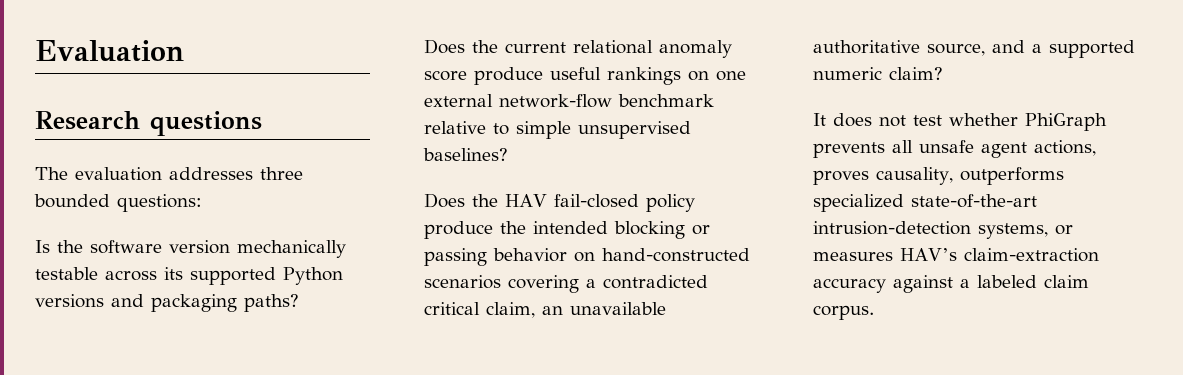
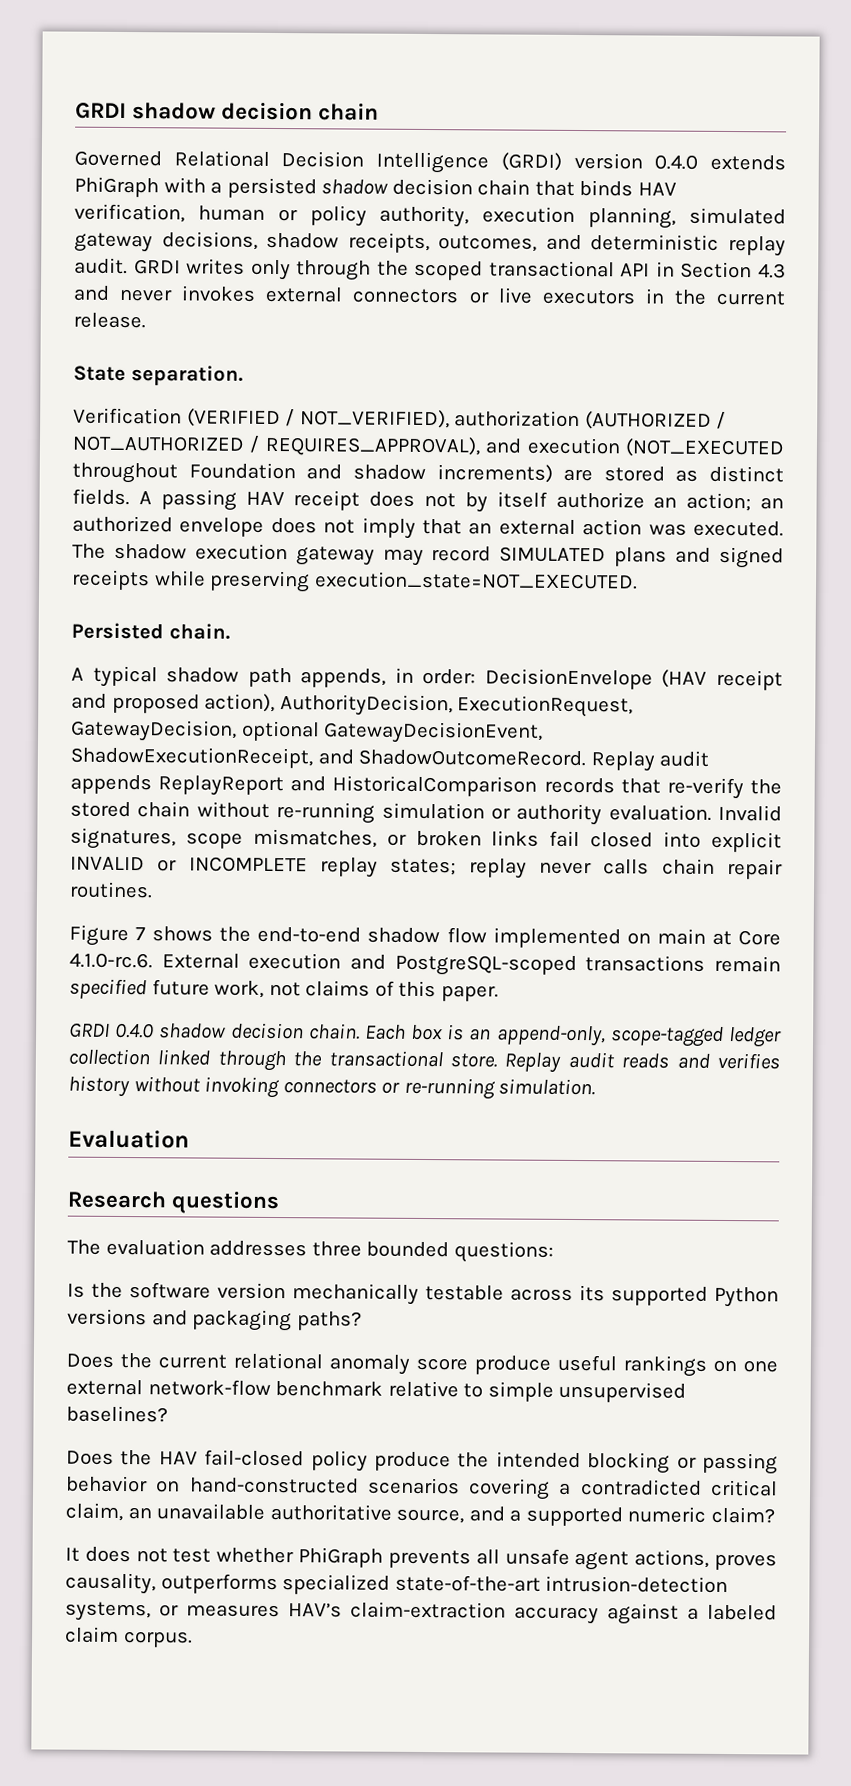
(35, 51) none -> [75,102,380,121] [74,150,786,174] [74,176,677,199] [74,203,786,229] [74,231,786,257] [74,257,786,281] [73,285,786,306] [73,312,146,329] [73,365,243,386] [73,407,727,430] [72,435,786,458] [72,462,784,484] [72,488,785,513] [72,515,784,539] [72,543,785,569] [72,569,638,593] [71,622,230,640] [71,665,783,691] [71,693,634,718] [71,719,544,744] [70,746,710,772] [70,774,782,800] [70,801,782,826] [70,827,783,853] [70,856,784,880] [69,881,153,899] [69,924,781,949] [69,952,781,977] [69,978,499,1002] [69,1022,782,1048] [68,1048,781,1073] [68,1075,596,1100] GRDI shadow decision chain // Governed Relational Decision Intelligence (GRDI) version 0.4.0 extends PhiGraph with a persisted shadow decision chain that binds HAV verification, human or policy authority, execution planning, simulated gateway decisions, shadow receipts, outcomes, and deterministic replay audit. GRDI writes only through the scoped transactional API in Section 4.3 and never invokes external connectors or live executors in the current release. // State separation. // Verification (VERIFIED / NOT_VERIFIED), authorization (AUTHORIZED / NOT_AUTHORIZED / REQUIRES_APPROVAL), and execution (NOT_EXECUTED throughout Foundation and shadow increments) are stored as distinct fields. A passing HAV receipt does not by itself authorize an action; an authorized envelope does not imply that an external action was executed. The shadow execution gateway may record SIMULATED plans and signed receipts while preserving execution_state=NOT_EXECUTED. // Persisted chain. // A typical shadow path appends, in order: DecisionEnvelope (HAV receipt and proposed action), AuthorityDecision, ExecutionRequest, GatewayDecision, optional GatewayDecisionEvent, ShadowExecutionReceipt, and ShadowOutcomeRecord. Replay audit appends ReplayReport and HistoricalComparison records that re-verify the stored chain without re-running simulation or authority evaluation. Invalid signatures, scope mismatches, or broken links fail closed into explicit INVALID or INCOMPLETE replay states; replay never calls chain repair routines. // Figure 7 shows the end-to-end shadow flow implemented on main at Core 4.1.0-rc.6. External execution and PostgreSQL-scoped transactions remain specified future work, not claims of this paper. // GRDI 0.4.0 shadow decision chain. Each box is an append-only, scope-tagged ledger collection linked through the transactional store. Replay audit reads and verifies history without invoking connectors or re-running simulation. //

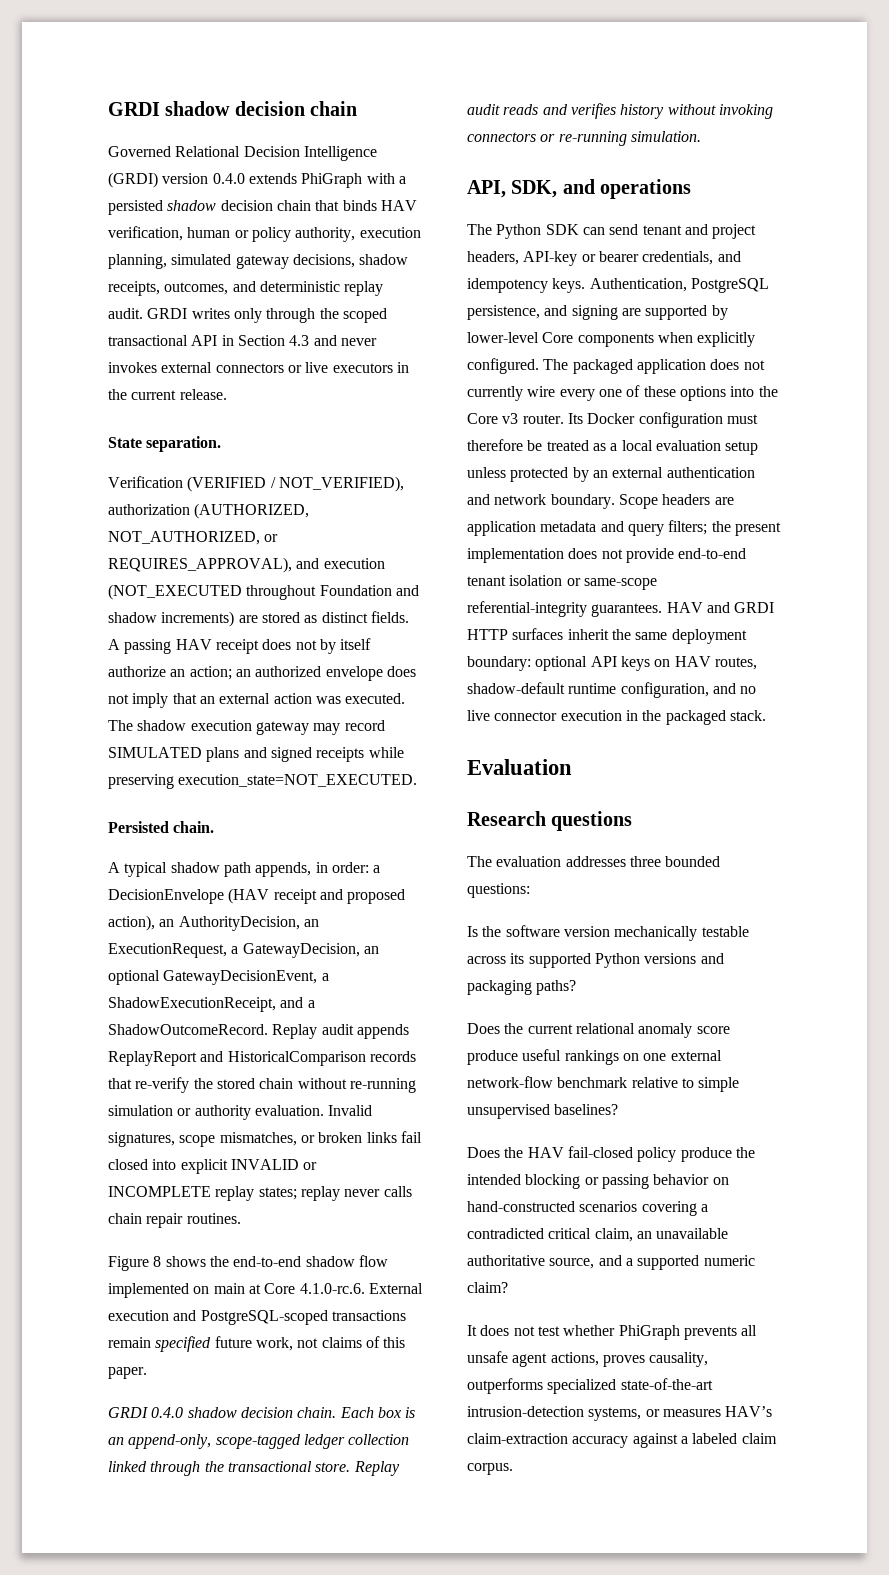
[584,411,727,430] [72,435,261,453] (AUTHORIZED / NOT_AUTHORIZED / -> [194,503,310,519] [108,531,279,545] (AUTHORIZED, NOT_AUTHORIZED, or
(477, 676) none -> [373,865,381,873] a
[279,694,634,718] [71,719,237,742] AuthorityDecision, ExecutionRequest, GatewayDecision, -> [159,916,319,931] [108,943,379,958] an AuthorityDecision, an ExecutionRequest, a GatewayDecision, an
(544, 732) none -> [321,973,329,981] a
(354, 757) none -> [307,1000,315,1008] a
[135,927,147,941] 7 -> [153,1256,162,1267] 8
(596, 1087) none -> [467,179,692,199] [467,224,757,239] [467,251,741,266] [467,278,769,293] [467,305,728,320] [467,332,756,347] [467,358,765,374] [467,385,778,401] [467,412,758,428] [467,439,759,455] [467,467,755,482] [467,494,734,509] [467,520,781,536] [467,548,747,563] [467,575,657,590] [467,601,775,617] [467,628,747,644] [467,656,757,671] [467,682,757,698] [467,710,766,725] // API, SDK, and operations // The Python SDK can send tenant and project headers, API-key or bearer credentials, and idempotency keys. Authentication, PostgreSQL persistence, and signing are supported by lower-level Core components when explicitly configured. The packaged application does not currently wire every one of these options into the Core v3 router. Its Docker configuration must therefore be treated as a local evaluation setup unless protected by an external authentication and network boundary. Scope headers are application metadata and query filters; the present implementation does not provide end-to-end tenant isolation or same-scope referential-integrity guarantees. HAV and GRDI HTTP surfaces inherit the same deployment boundary: optional API keys on HAV routes, shadow-default runtime configuration, and no live connector execution in the packaged stack.

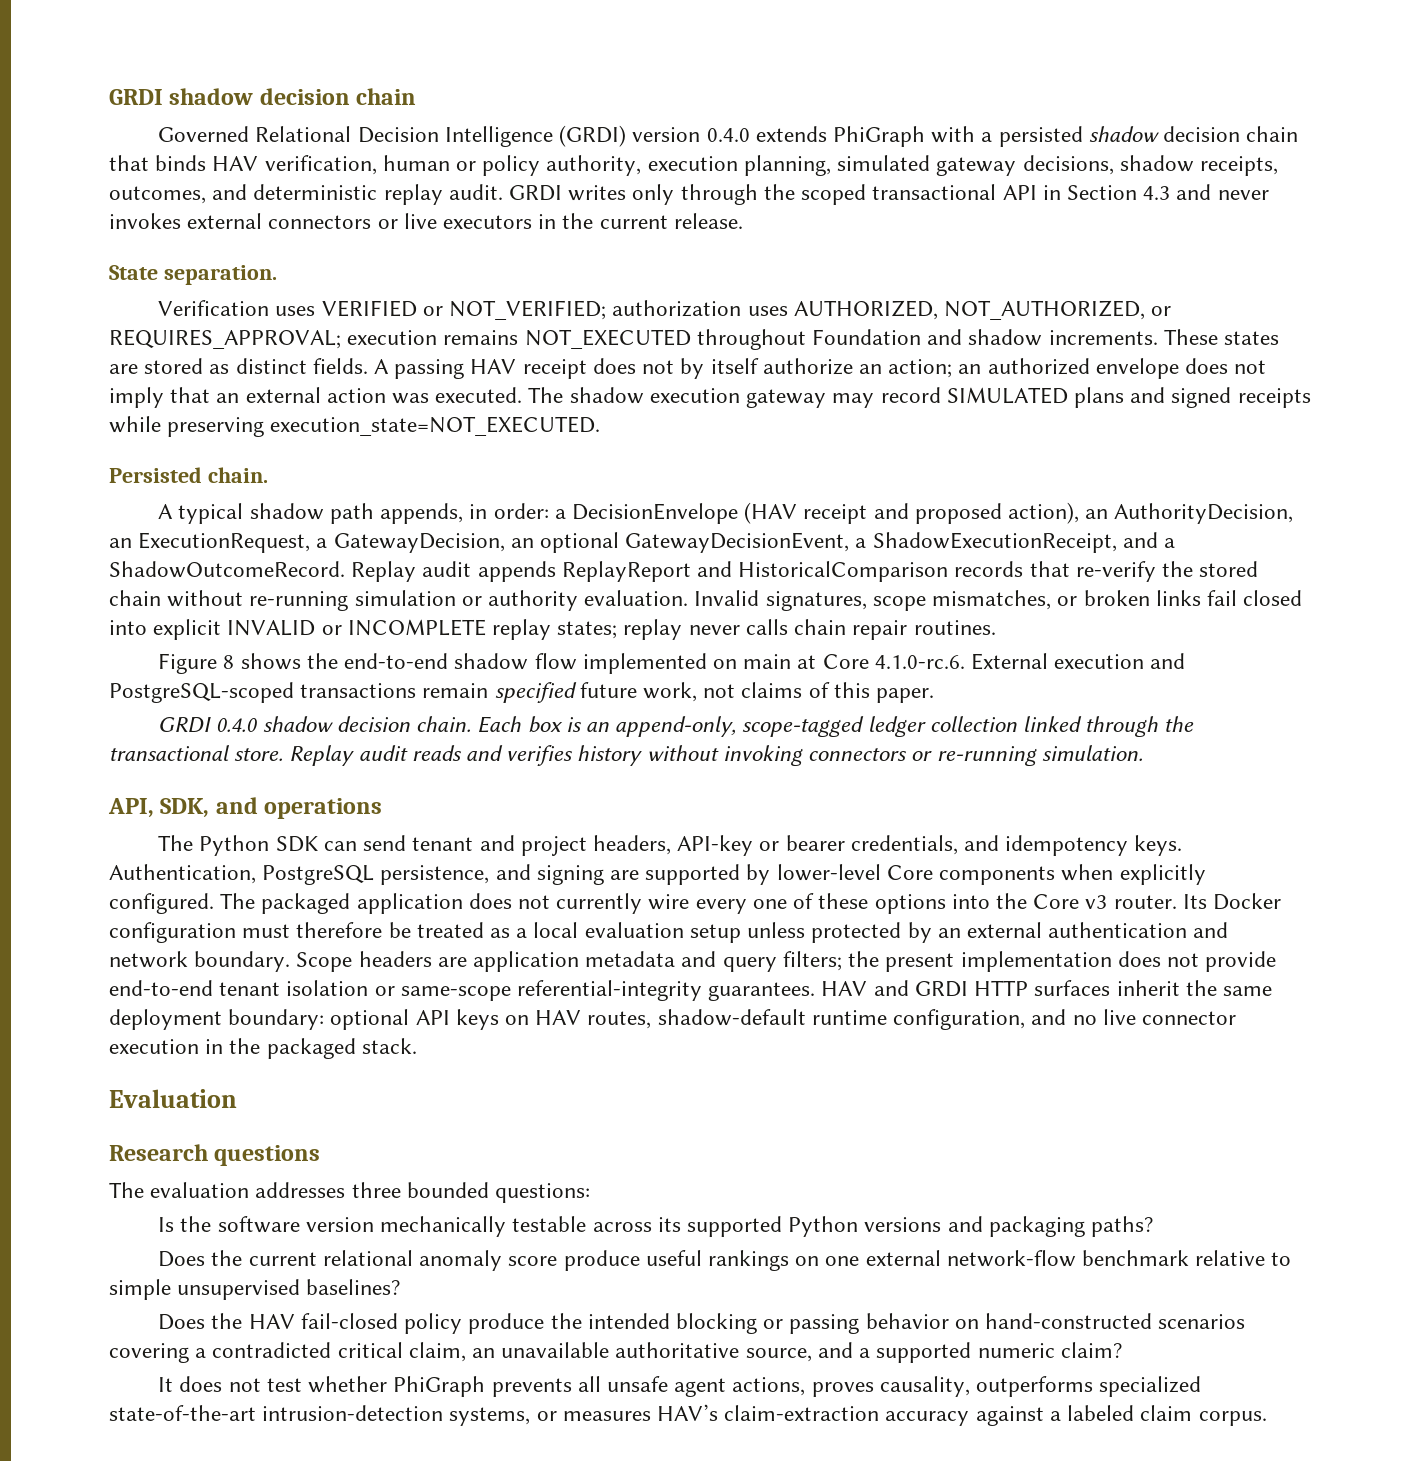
[187,476,404,492] [108,503,310,519] [108,531,279,545] [108,557,385,573] [108,584,242,600] (VERIFIED / NOT_VERIFIED), authorization (AUTHORIZED, NOT_AUTHORIZED, or REQUIRES_APPROVAL), and execution (NOT_EXECUTED -> [275,300,1172,320] [109,329,691,349] uses VERIFIED or NOT_VERIFIED; authorization uses AUTHORIZED, NOT_AUTHORIZED, or REQUIRES_APPROVAL; execution remains NOT_EXECUTED
[161,611,235,627] increments) -> [1048,329,1280,345] increments. These states

